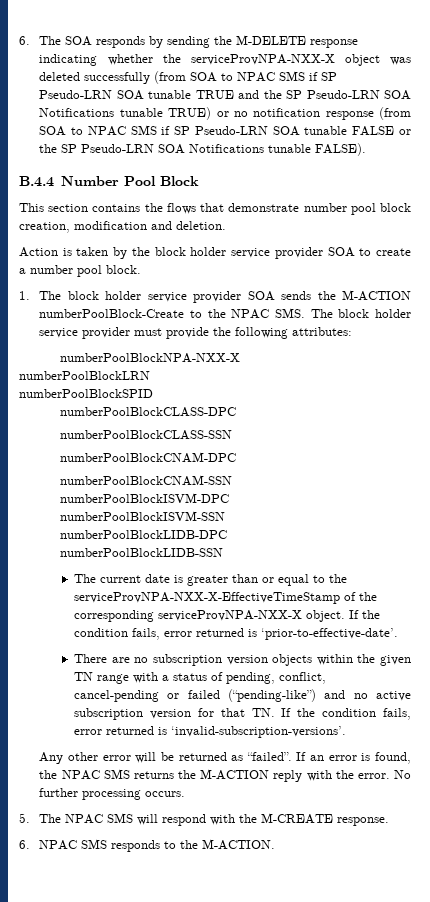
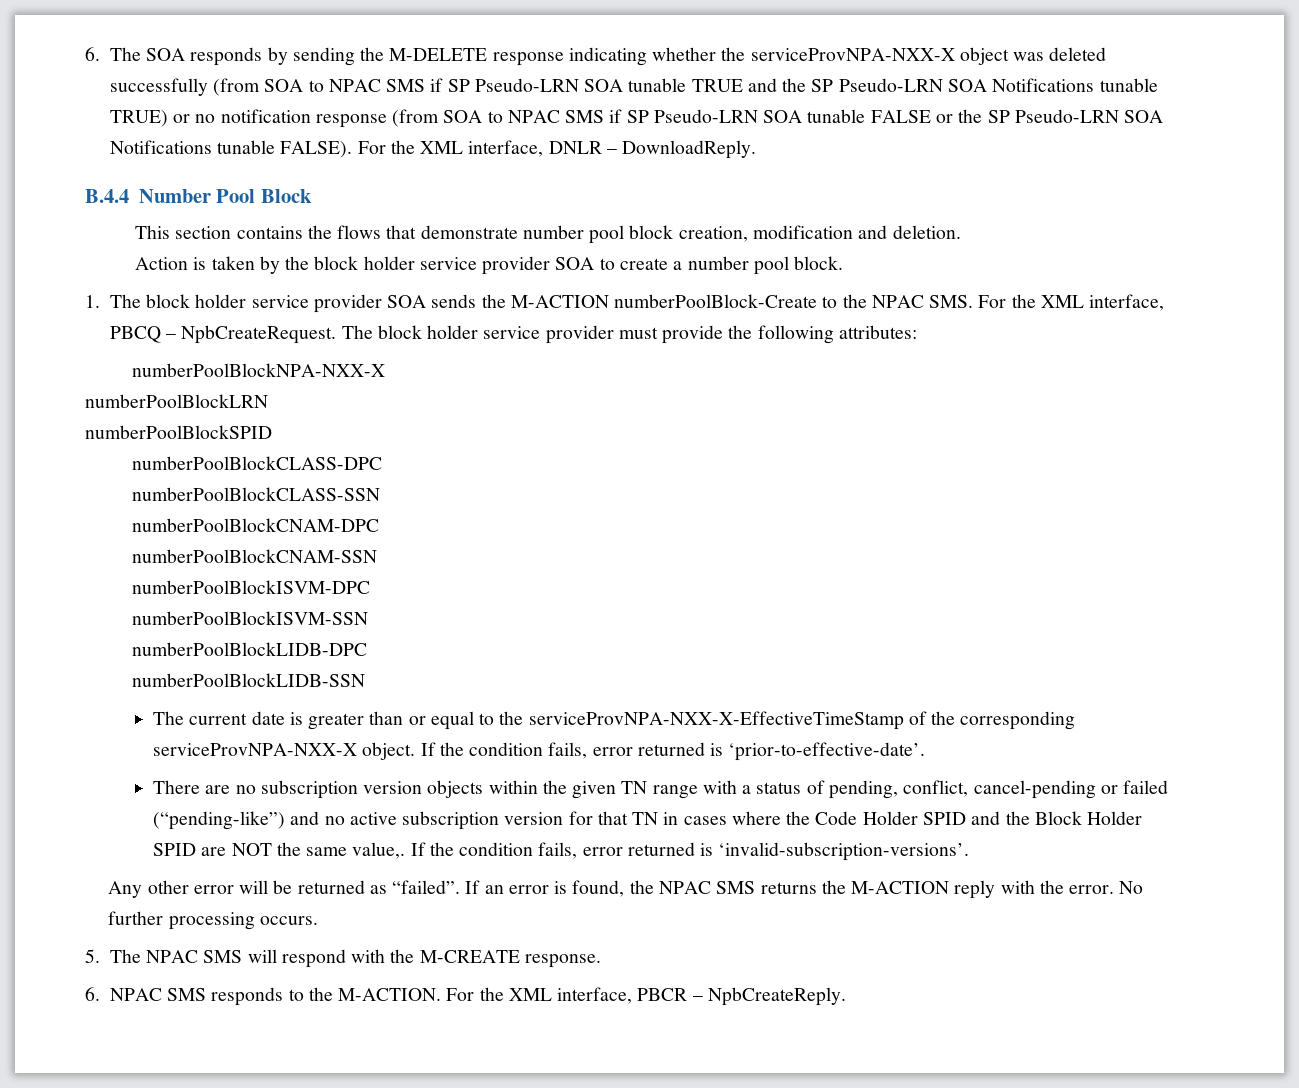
(367, 149) none -> [357,140,757,159] For the XML interface, DNLR – DownloadReply.
(306, 313) none -> [978,294,1165,311] [109,325,337,344] For the XML interface, PBCQ – NpbCreateRequest.
[251,708,275,717] TN. -> [632,811,1143,825] [152,842,406,859] TN in cases where the Code Holder SPID and the Block Holder SPID are NOT the same value,.
(276, 844) none -> [446,987,846,1006] For the XML interface, PBCR – NpbCreateReply.

